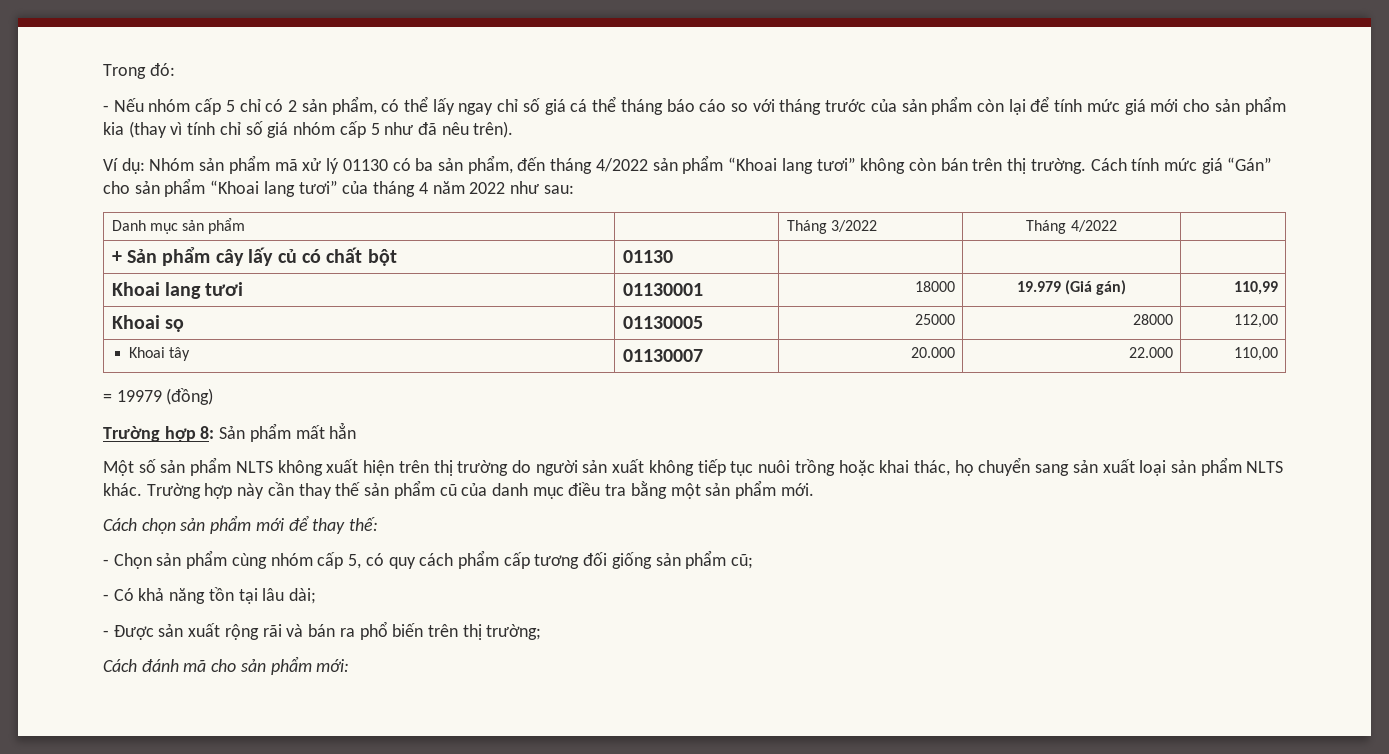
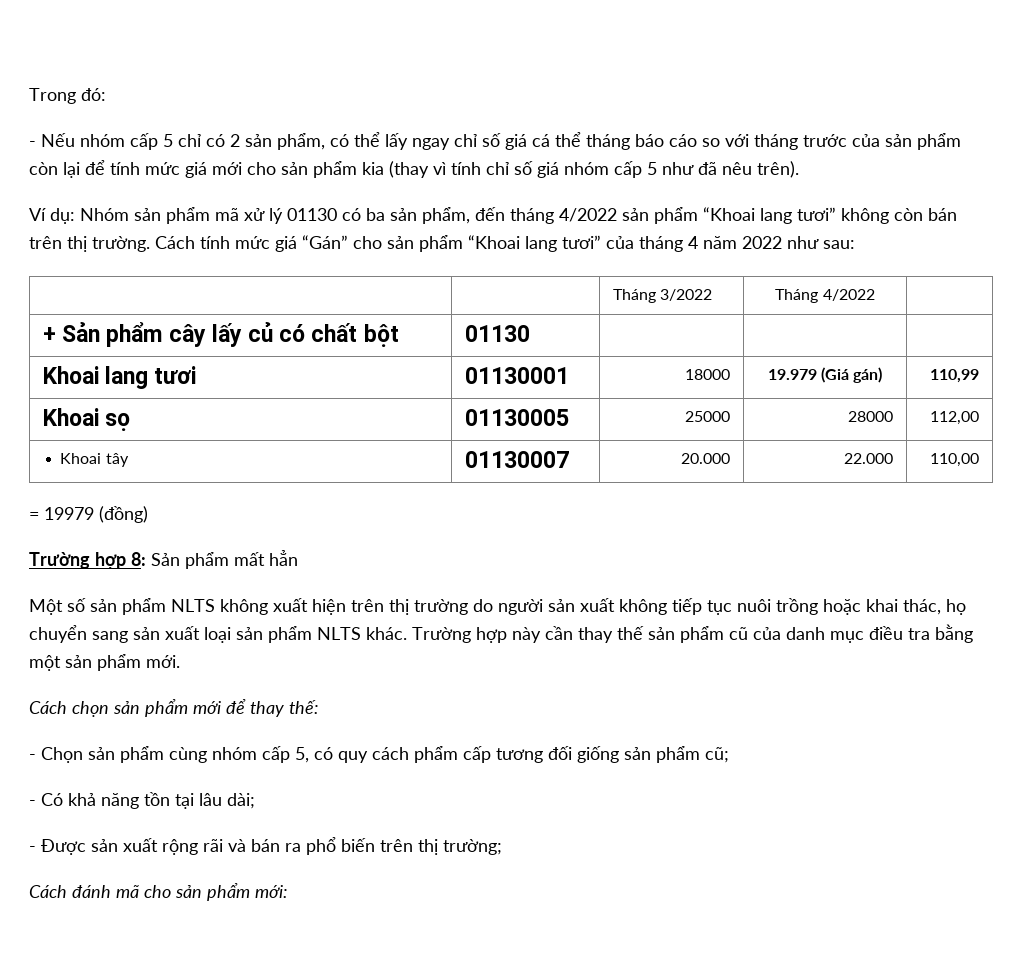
[111,218,246,234] Danh mục sản phẩm -> (855, 244) none

